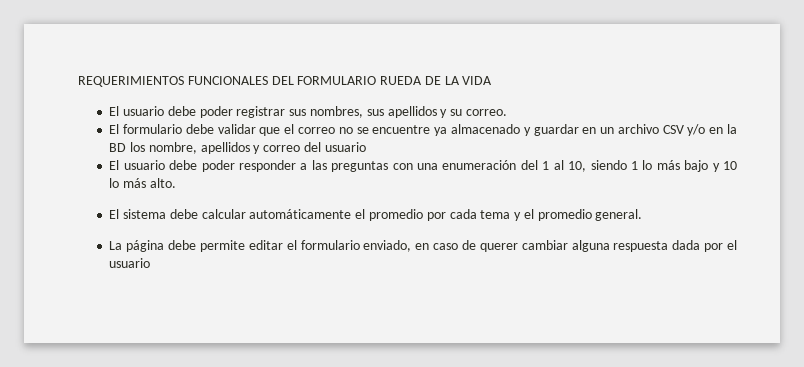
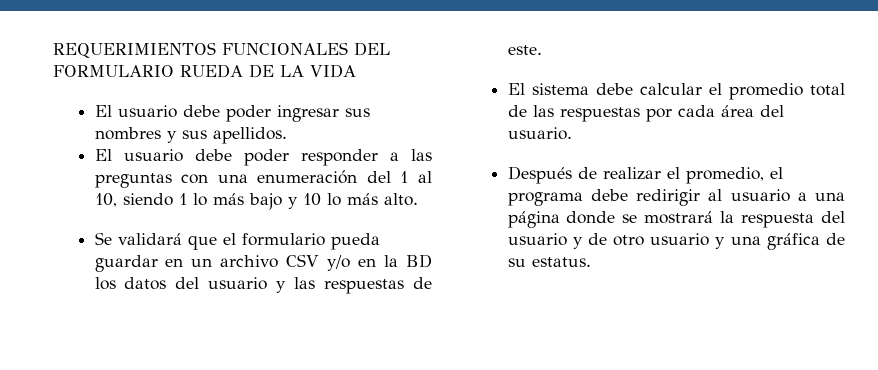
[236,106,507,118] [109,124,737,136] [109,142,366,154] registrar sus nombres, sus apellidos y su correo. // El formulario debe validar que el correo no se encuentre ya almacenado y guardar en un archivo CSV y/o en la BD los nombre, apellidos y correo del usuario -> [276,105,370,122] [94,127,287,144] ingresar sus nombres y sus apellidos.
(176, 183) none -> [94,232,380,250] [94,254,433,272] [94,277,432,294] [507,45,542,55] // Se validará que el formulario pueda guardar en un archivo CSV y/o en la BD los datos del usuario y las respuestas de este.
[249,209,643,221] [109,240,738,252] [109,258,151,268] automáticamente el promedio por cada tema y el promedio general. // La página debe permite editar el formulario enviado, en caso de querer cambiar alguna respuesta dada por el usuario -> [708,83,845,100] [507,105,784,122] [507,127,572,140] [507,166,783,184] [507,189,845,206] [507,211,845,228] [507,233,845,250] [507,257,591,267] el promedio total de las respuestas por cada área del usuario. // Después de realizar el promedio, el programa debe redirigir al usuario a una página donde se mostrará la respuesta del usuario y de otro usuario y una gráfica de su estatus.

